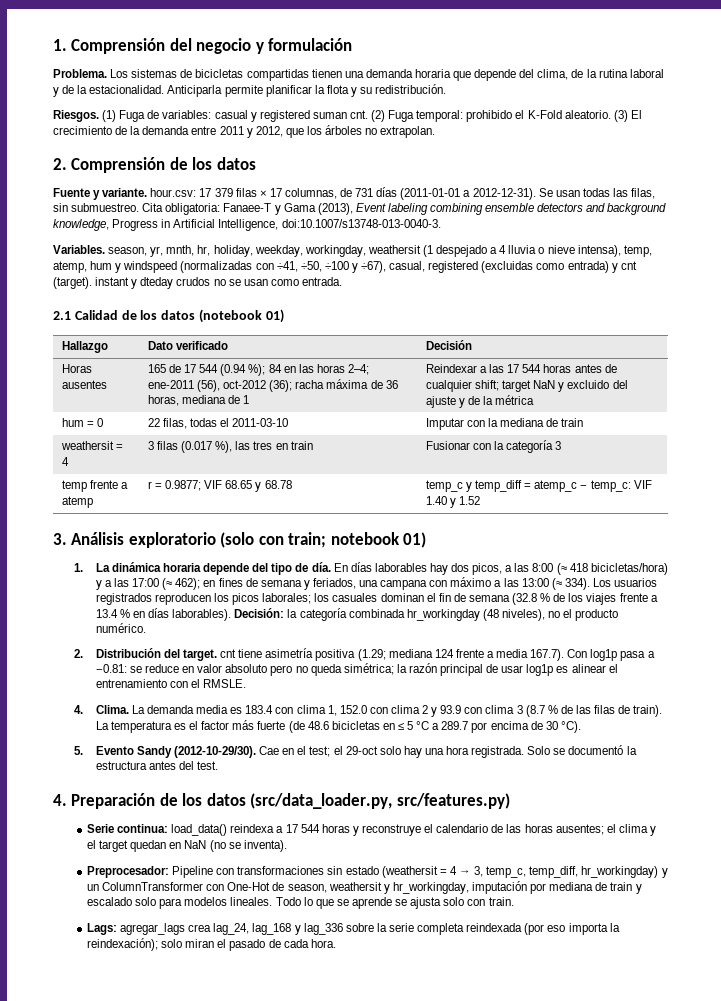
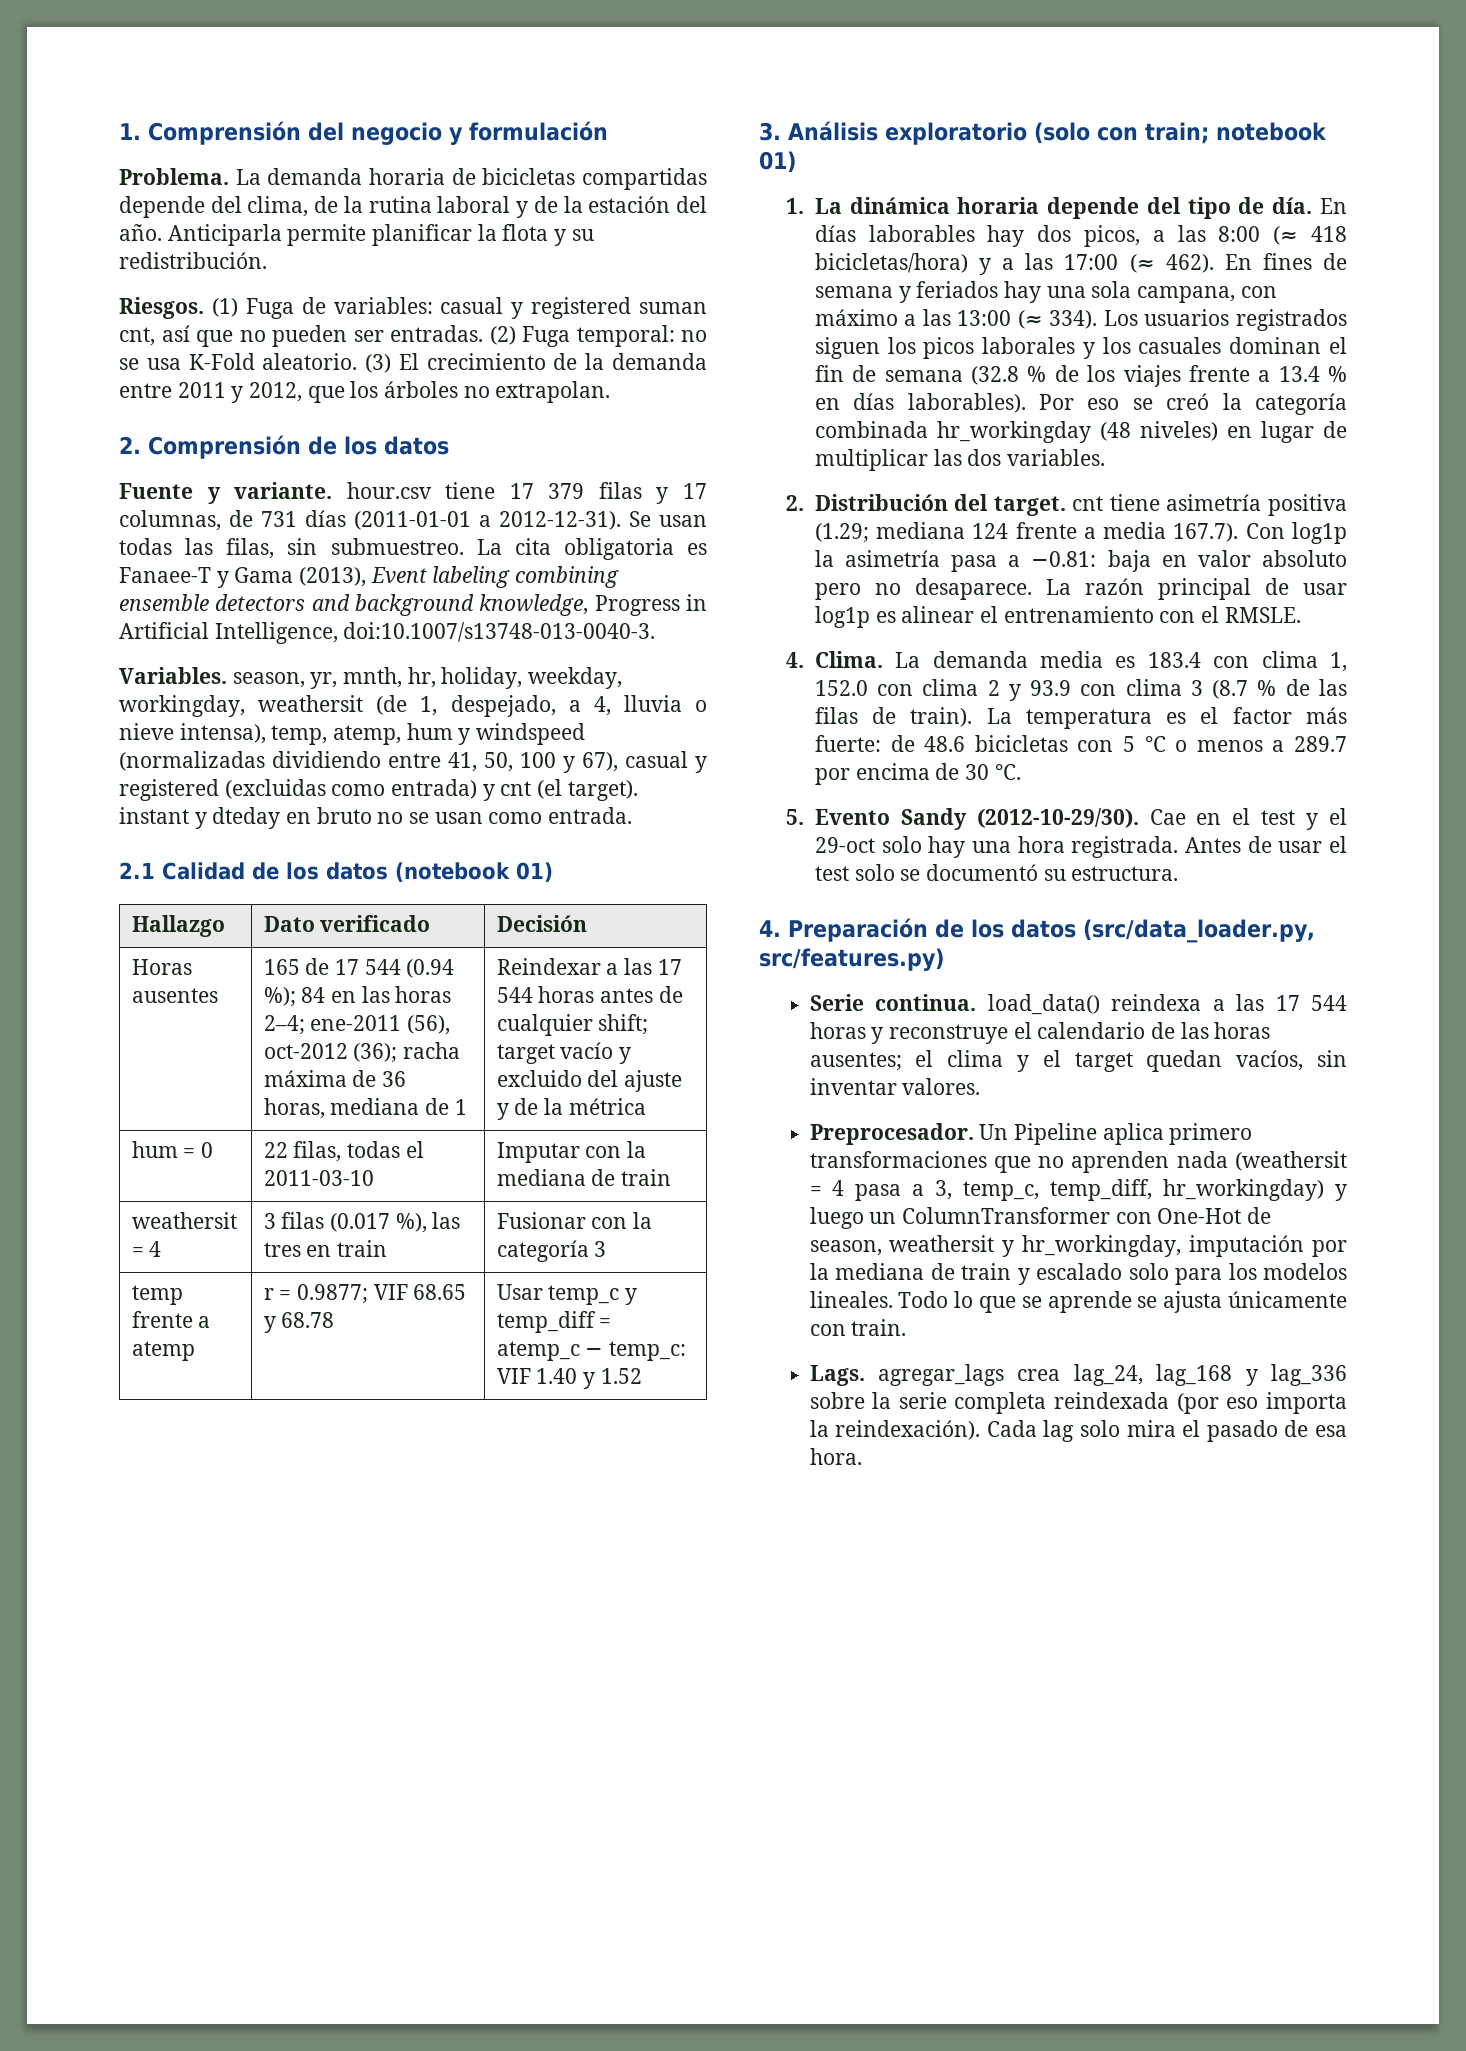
[110,69,472,81] Los sistemas de bicicletas compartidas tienen una demanda horaria que -> [235,168,707,190] La demanda horaria de bicicletas compartidas
[89,85,165,94] estacionalidad. -> [588,196,708,213] [119,224,162,241] estación del año.
[349,110,525,122] cnt. (2) Fuga temporal: prohibido el -> [119,325,707,347] [119,358,181,370] cnt, así que no pueden ser entradas. (2) Fuga temporal: no se usa
[150,188,197,197] hour.csv: -> [346,482,496,499] hour.csv tiene
[259,190,267,197] × -> [656,487,669,504] y
[142,203,221,215] Cita obligatoria: -> [476,538,707,560] La cita obligatoria es
[422,245,507,257] (1 despejado a 4 -> [376,695,611,717] (de 1, despejado, a 4,
[255,261,426,273] con ÷41, ÷50, ÷100 y ÷67), casual, -> [272,751,707,773] dividiendo entre 41, 50, 100 y 67), casual y
[53,277,92,289] (target). -> [537,779,638,801] (el target).
[176,277,211,286] crudos -> [286,807,372,824] en bruto
[533,380,556,389] NaN -> [560,1042,614,1059] vacío
(292, 484) none -> [496,1284,543,1300] Usar
[175,578,216,590] 462); en -> [1165,254,1252,273] 462). En
[312,578,428,590] feriados, una campana -> [916,281,1235,303] feriados hay una sola campana,
[154,593,211,605] reproducen -> [814,337,880,359] siguen
[262,593,312,604] laborales; -> [982,337,1095,359] laborales y
[234,608,285,618] Decisión: -> [1039,393,1210,410] Por eso se creó
[501,609,619,621] [95,623,146,633] niveles), no el producto numérico. -> [1139,421,1347,443] [814,449,1105,471] niveles) en lugar de multiplicar las dos variables.
(618, 655) none -> [814,550,941,567] la asimetría
[129,664,179,673] se reduce -> [1107,550,1151,572] baja
[310,663,407,676] queda simétrica; la -> [914,578,1071,600] desaparece. La
[257,721,430,733] fuerte (de 48.6 bicicletas en ≤ 5 °C -> [814,735,1263,752] fuerte: de 48.6 bicicletas con 5 °C o menos
[560,721,581,733] °C). -> [994,764,1021,780] °C.
[309,746,331,757] test; -> [1261,810,1319,830] test y
[527,745,637,755] [95,761,219,770] Solo se documentó la estructura antes del test. -> [1184,836,1347,853] [814,864,1179,881] Antes de usar el test solo se documentó su estructura.
[117,824,169,833] continua: -> [874,994,976,1011] continua.
(284, 829) none -> [1235,994,1264,1011] las
[169,840,287,852] [87,866,379,878] en NaN (no se inventa). // Preprocesador: Pipeline con transformaciones sin estado -> [1236,1050,1347,1071] [809,1078,981,1095] [809,1123,1253,1145] [809,1151,1228,1173] vacíos, sin inventar valores. // Preprocesador. Un Pipeline aplica primero transformaciones que no aprenden nada
[458,870,471,875] → -> [855,1184,925,1201] pasa a
(668, 873) none -> [809,1207,864,1229] luego
(547, 888) none -> [809,1263,829,1280] la
(183, 903) none -> [1228,1263,1257,1280] los
[443,897,465,906] solo -> [1228,1291,1347,1308] únicamente
[87,923,118,935] Lags: -> [809,1365,865,1386] Lags.
[87,938,215,951] reindexación); solo miran -> [835,1420,1176,1442] reindexación). Cada lag solo mira
[283,939,309,948] cada -> [1315,1425,1347,1437] esa

